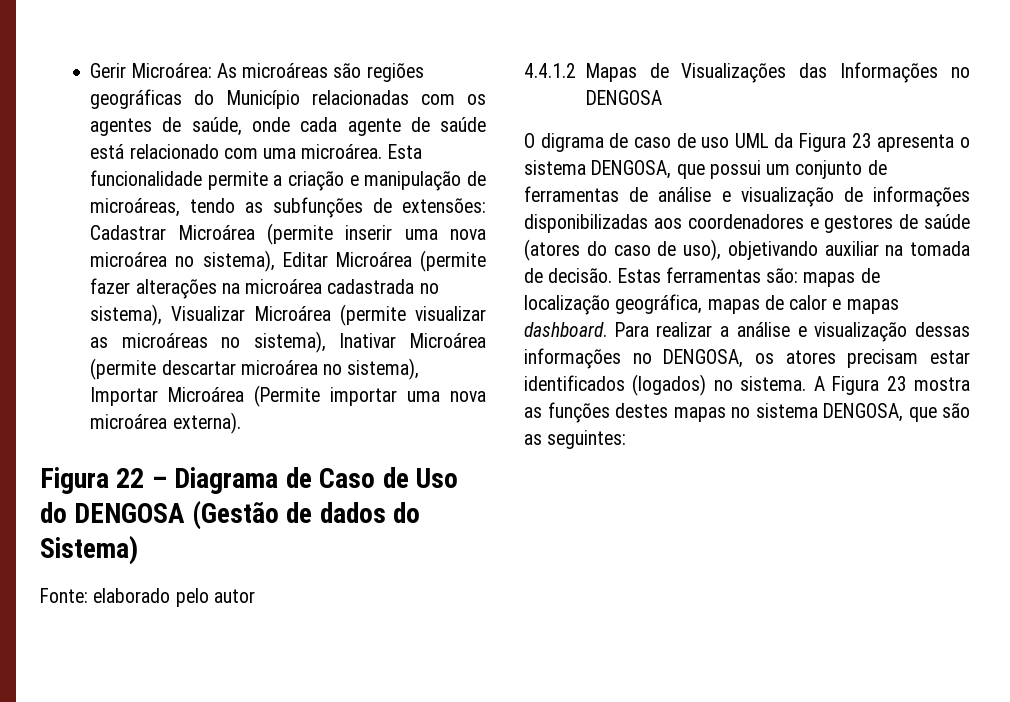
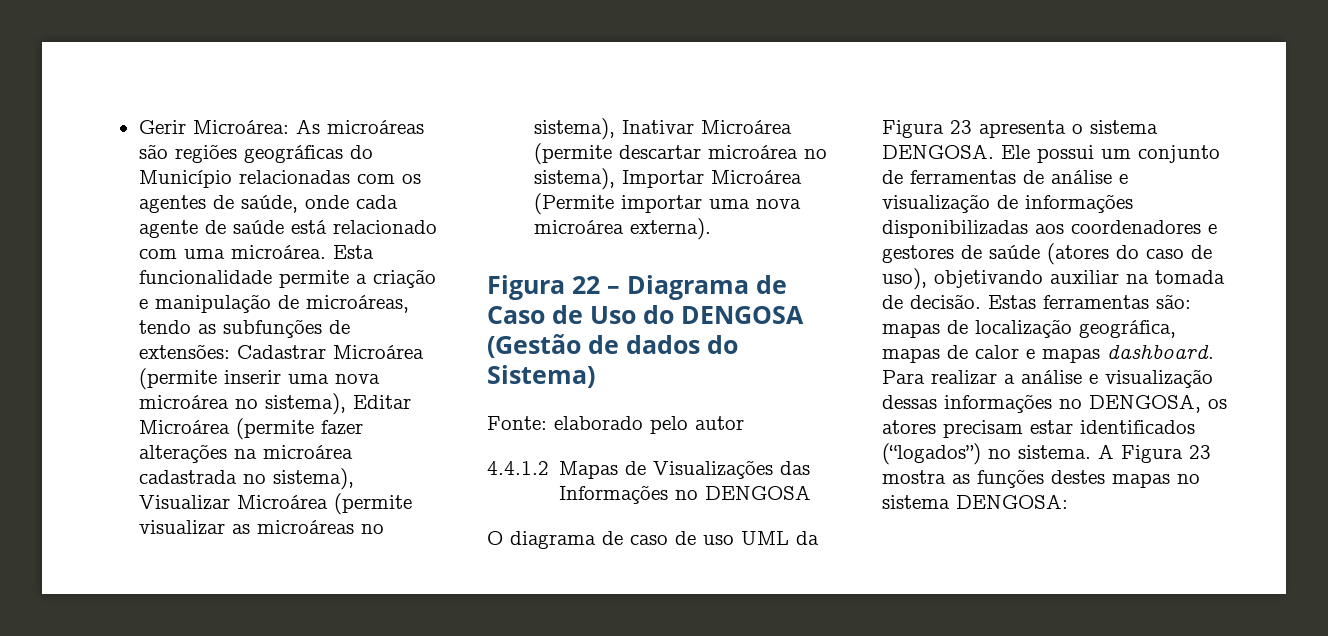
[540,133,604,152] digrama -> [510,531,596,549] diagrama
[591,160,705,179] DENGOSA, que -> [882,144,1030,159] DENGOSA. Ele
[632,374,707,396] (logados) -> [882,443,981,465] (“logados”)
[823,403,970,422] [524,430,627,449] DENGOSA, que são as seguintes: -> [956,494,1068,509] DENGOSA:

